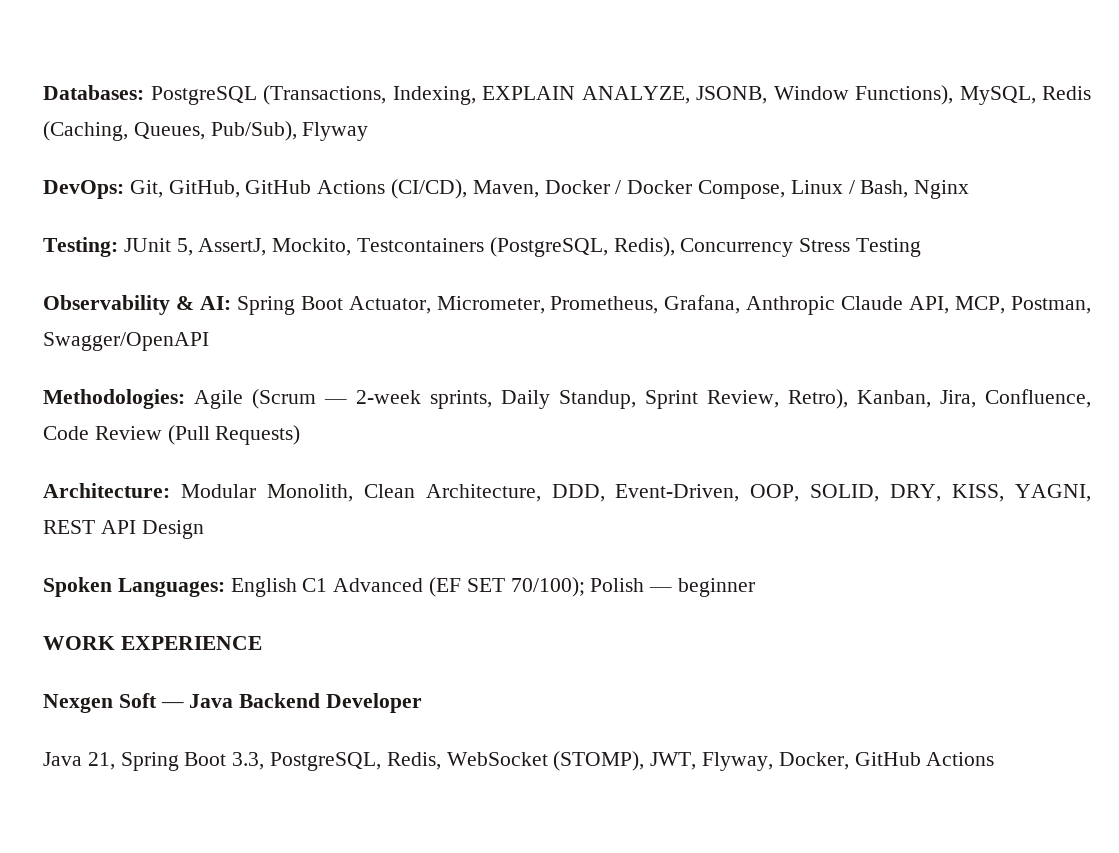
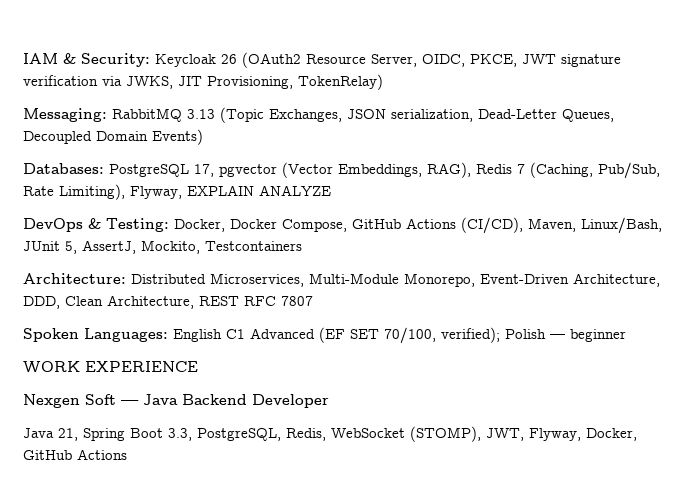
[43,85,1091,105] [43,121,369,141] [43,179,970,199] [43,237,118,257] Databases: PostgreSQL (Transactions, Indexing, EXPLAIN ANALYZE, JSONB, Window Functions), MySQL, Redis (Caching, Queues, Pub/Sub), Flyway // DevOps: Git, GitHub, GitHub Actions (CI/CD), Maven, Docker / Docker Compose, Linux / Bash, Nginx // Testing: -> [23,52,621,68] [23,74,383,90] [23,107,614,123] [23,129,203,145] [23,162,660,179] [23,184,331,200] [23,217,662,234] IAM & Security: Keycloak 26 (OAuth2 Resource Server, OIDC, PKCE, JWT signature verification via JWKS, JIT Provisioning, TokenRelay) // Messaging: RabbitMQ 3.13 (Topic Exchanges, JSON serialization, Dead-Letter Queues, Decoupled Domain Events) // Databases: PostgreSQL 17, pgvector (Vector Embeddings, RAG), Redis 7 (Caching, Pub/Sub, Rate Limiting), Flyway, EXPLAIN ANALYZE // DevOps & Testing: Docker, Docker Compose, GitHub Actions (CI/CD), Maven, Linux/Bash,
[489,237,922,257] [43,295,1091,315] [43,332,209,351] [43,389,1091,409] [43,425,301,445] [43,483,1091,502] [43,520,204,539] (PostgreSQL, Redis), Concurrency Stress Testing // Observability & AI: Spring Boot Actuator, Micrometer, Prometheus, Grafana, Anthropic Claude API, MCP, Postman, Swagger/OpenAPI // Methodologies: Agile (Scrum — 2-week sprints, Daily Standup, Sprint Review, Retro), Kanban, Jira, Confluence, Code Review (Pull Requests) // Architecture: Modular Monolith, Clean Architecture, DDD, Event-Driven, OOP, SOLID, DRY, KISS, YAGNI, REST API Design -> [23,273,660,287] [23,295,313,309] // Architecture: Distributed Microservices, Multi-Module Monorepo, Event-Driven Architecture, DDD, Clean Architecture, REST RFC 7807
[510,577,585,597] 70/100); -> [384,327,500,344] 70/100, verified);

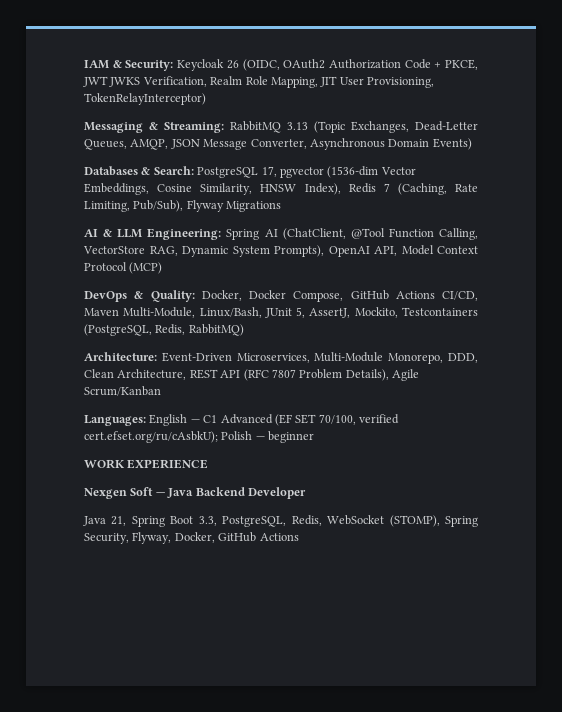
[242,52,621,68] [23,74,383,90] [23,107,614,123] [23,129,203,145] [23,162,660,179] [23,184,331,200] (OAuth2 Resource Server, OIDC, PKCE, JWT signature verification via JWKS, JIT Provisioning, TokenRelay) // Messaging: RabbitMQ 3.13 (Topic Exchanges, JSON serialization, Dead-Letter Queues, Decoupled Domain Events) // Databases: PostgreSQL 17, pgvector (Vector Embeddings, RAG), Redis 7 (Caching, Pub/Sub, Rate Limiting), Flyway, EXPLAIN ANALYZE -> [242,59,478,71] [83,76,434,88] [84,93,206,105] [84,121,478,133] [84,138,472,150] [84,166,416,178] [84,183,478,195] [84,200,282,212] [84,228,478,240] [83,245,478,257] [84,262,163,274] (OIDC, OAuth2 Authorization Code + PKCE, JWT JWKS Verification, Realm Role Mapping, JIT User Provisioning, TokenRelayInterceptor) // Messaging & Streaming: RabbitMQ 3.13 (Topic Exchanges, Dead-Letter Queues, AMQP, JSON Message Converter, Asynchronous Domain Events) // Databases & Search: PostgreSQL 17, pgvector (1536-dim Vector Embeddings, Cosine Similarity, HNSW Index), Redis 7 (Caching, Rate Limiting, Pub/Sub), Flyway Migrations // AI & LLM Engineering: Spring AI (ChatClient, @Tool Function Calling, VectorStore RAG, Dynamic System Prompts), OpenAI API, Model Context Protocol (MCP)
[106,218,169,232] Testing: -> [150,290,195,302] Quality:
[461,217,576,234] (CI/CD), Maven, -> [442,291,478,301] [84,307,196,318] CI/CD, Maven Multi-Module,
(302, 246) none -> [84,324,244,336] (PostgreSQL, Redis, RabbitMQ)
[131,274,206,284] Distributed -> [161,352,232,362] Event-Driven
[480,273,660,287] Event-Driven Architecture, -> (444, 358) none
[244,296,276,306] RFC -> [220,369,269,381] API (RFC
[23,328,79,342] // Spoken -> [299,369,419,381] [84,386,161,396] Problem Details), Agile Scrum/Kanban //
(222, 335) none -> [190,419,200,423] —
[441,327,500,343] verified); -> [359,414,399,424] [84,431,218,443] verified cert.efset.org/ru/cAsbkU);
[486,428,524,441] JWT, -> [445,516,479,527] [84,533,129,544] Spring Security,

